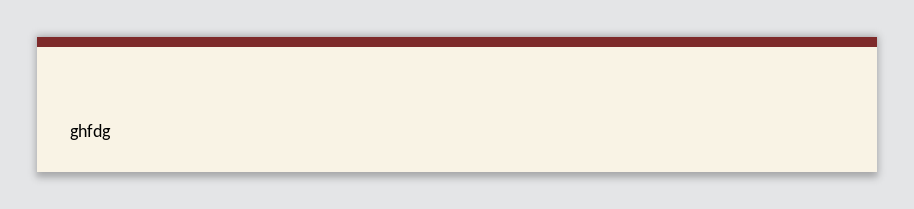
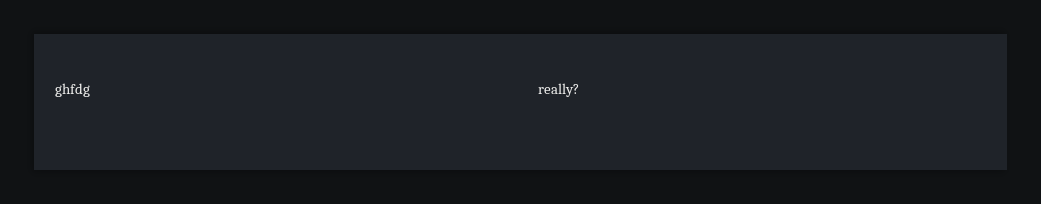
(111, 132) none -> [538,83,579,97] // really?

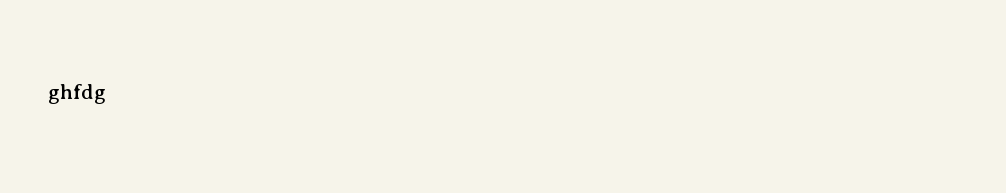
[538,83,579,97] // really? -> (106, 94) none

